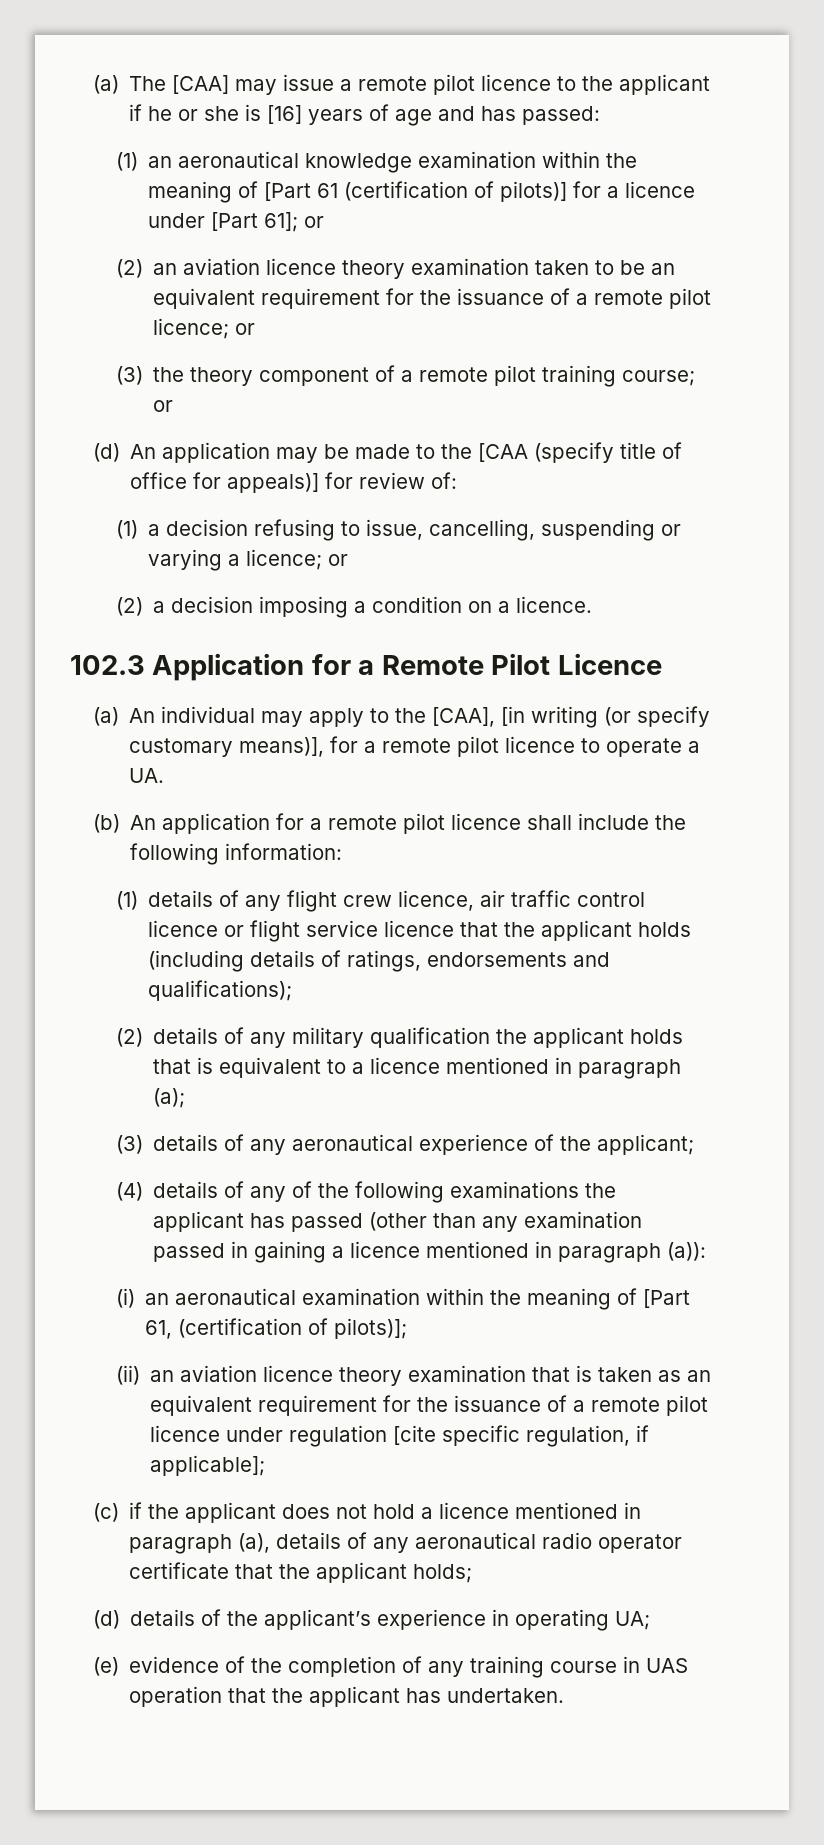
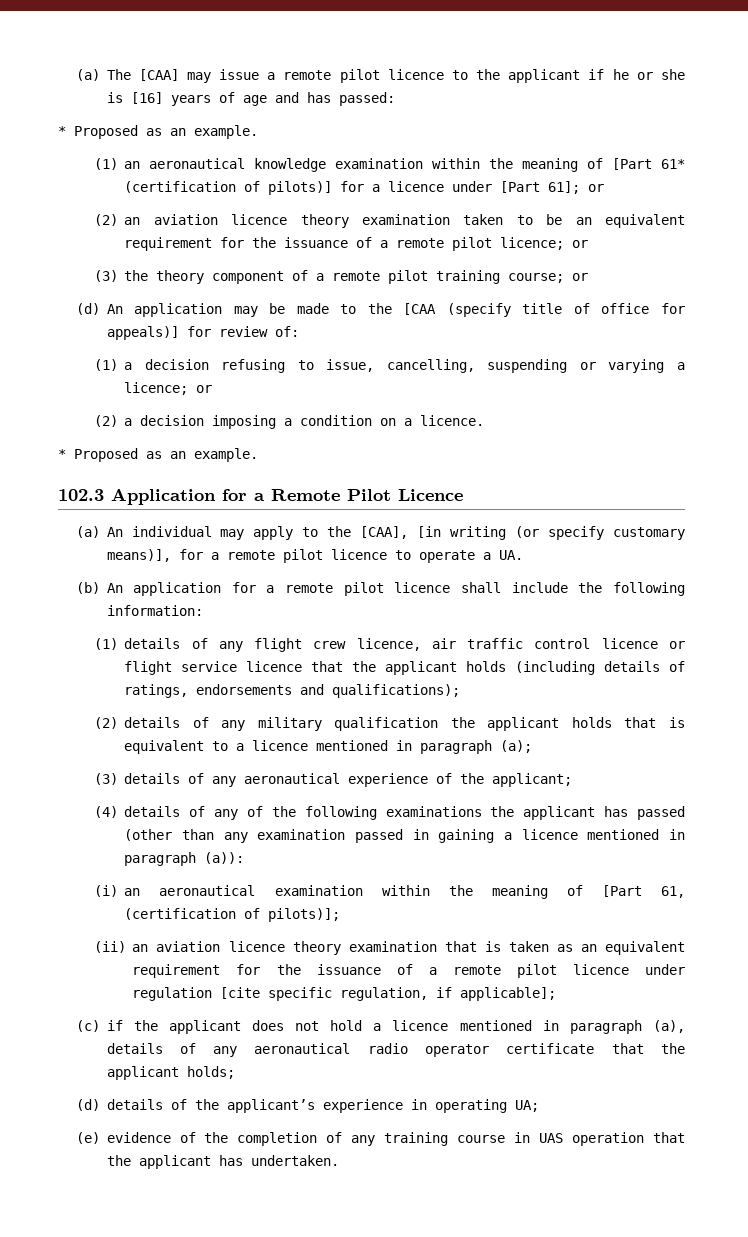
(601, 115) none -> [58,125,258,139] // * Proposed as an example.
[317,183,339,198] 61 -> [661,159,686,169] 61*
(593, 604) none -> [58,448,258,462] // * Proposed as an example.

